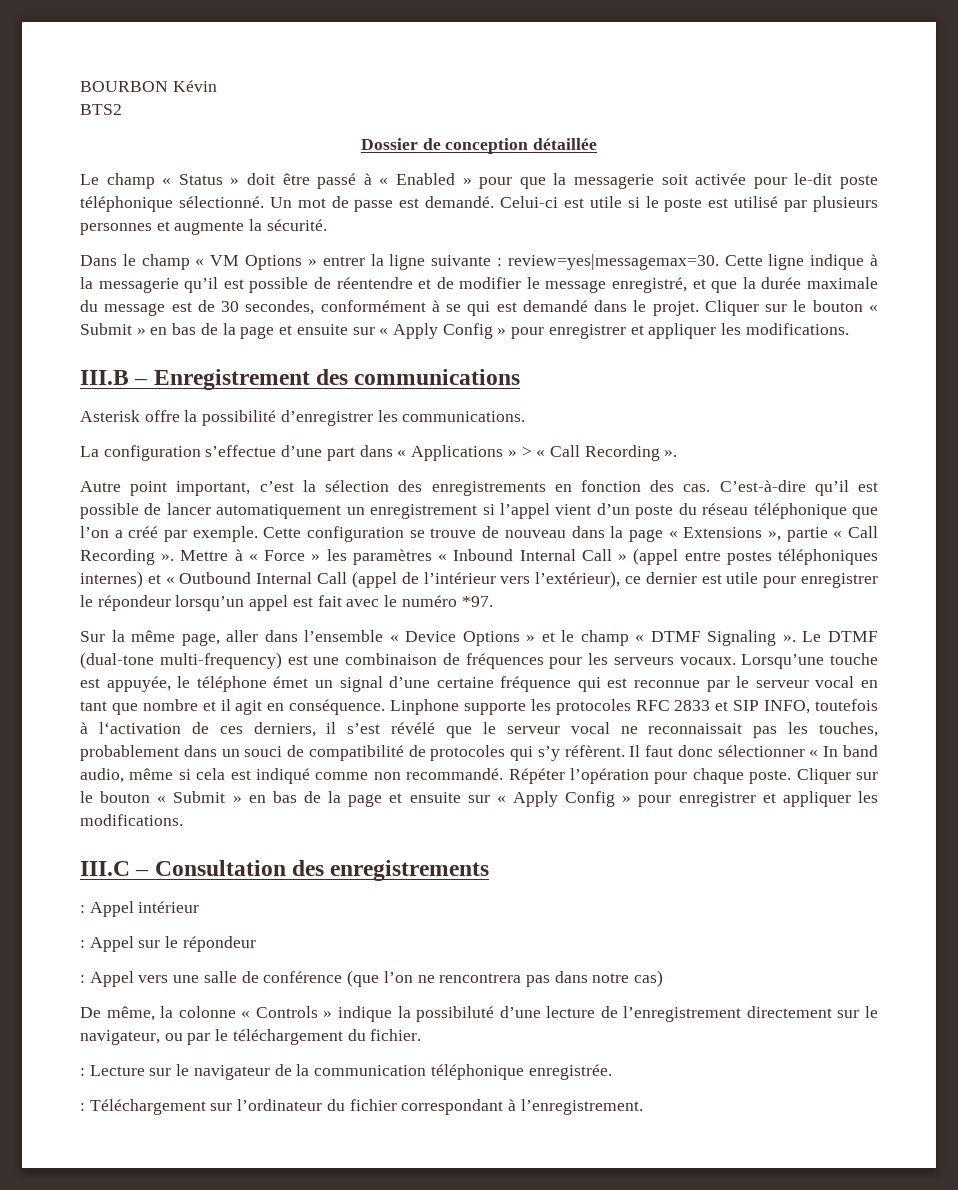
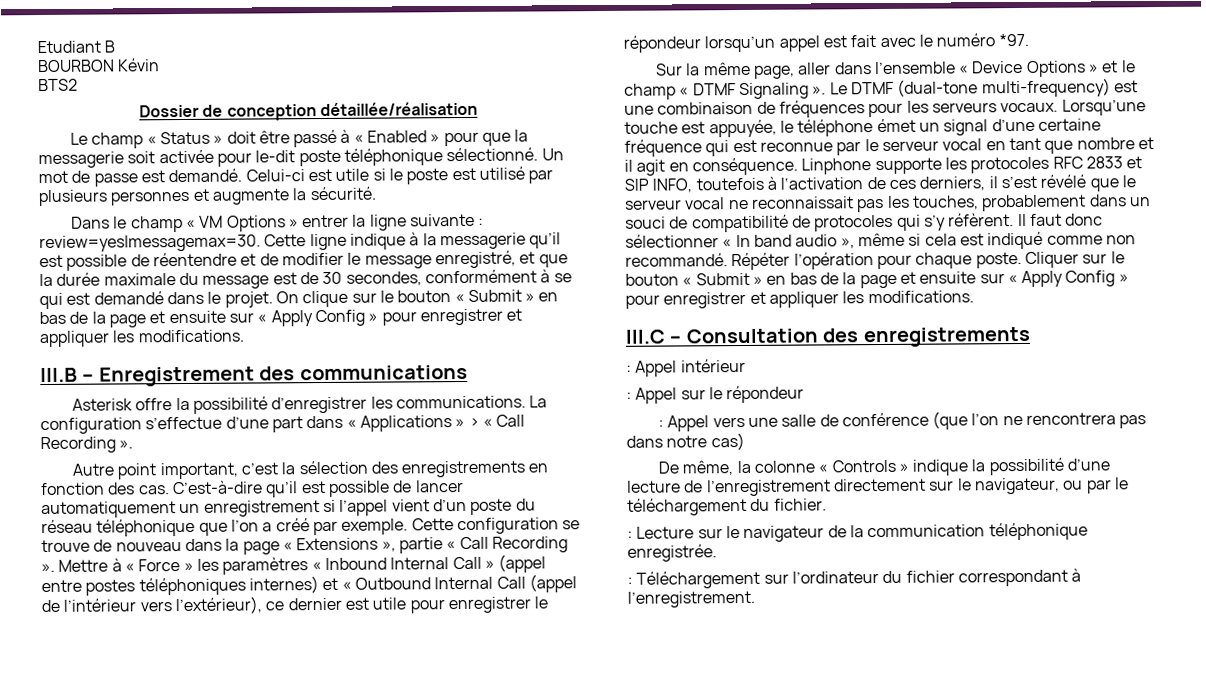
(80, 86) none -> [37,40,116,54] Etudiant B //
[533,138,598,150] détaillée -> [319,101,478,117] détaillée/réalisation
[704,300,759,316] Cliquer -> [275,290,349,308] On clique
(526, 416) // -> (526, 402) none
[80,768,124,783] audio, -> [795,234,855,249] audio »,
[416,1006,495,1022] possibiluté -> [988,457,1064,476] possibilité

